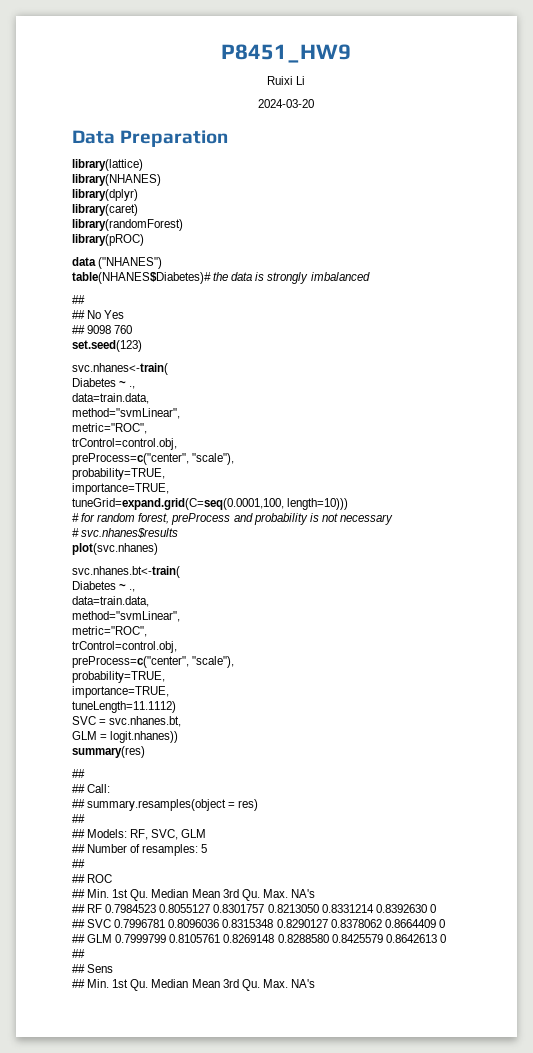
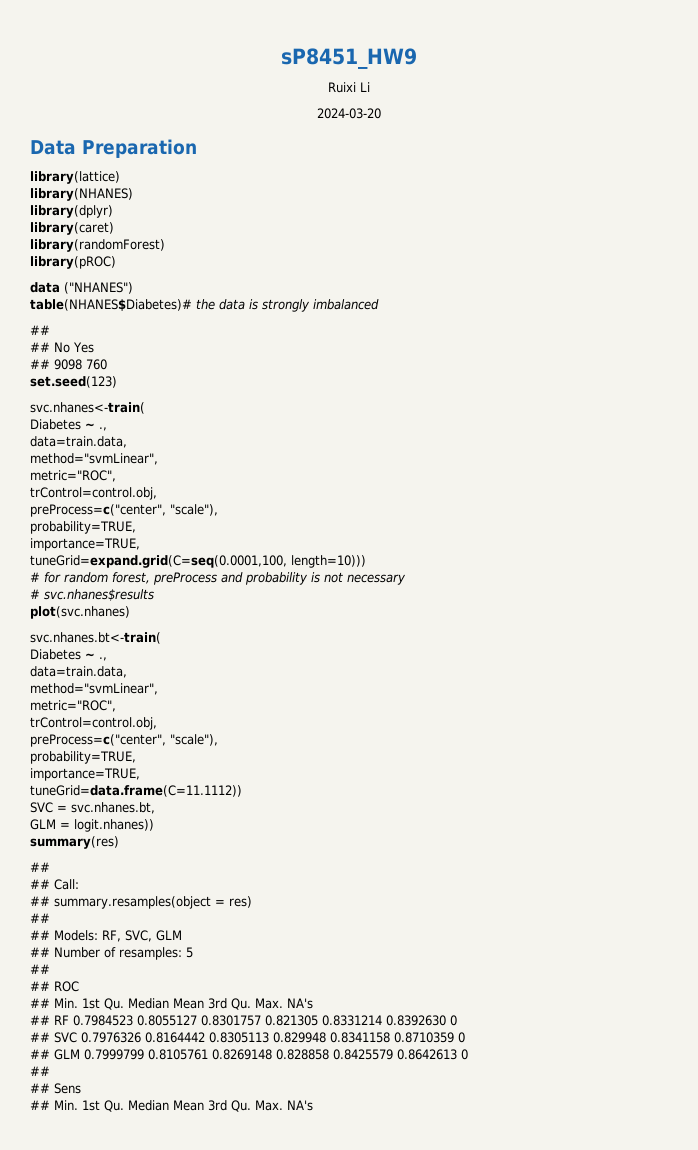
[221,44,351,63] P8451_HW9 -> [281,48,417,69] sP8451_HW9
[72,701,176,713] tuneLength=11.1112) -> [30,785,242,797] tuneGrid=data.frame(C=11.1112))
[267,904,319,913] 0.8213050 -> [265,1015,318,1026] 0.821305
[114,919,436,928] 0.7996781 0.8096036 0.8315348 0.8290127 0.8378062 0.8664409 -> [81,1032,454,1043] 0.7976326 0.8164442 0.8305113 0.829948 0.8341158 0.8710359
[277,934,329,943] 0.8288580 -> [276,1049,329,1060] 0.828858

